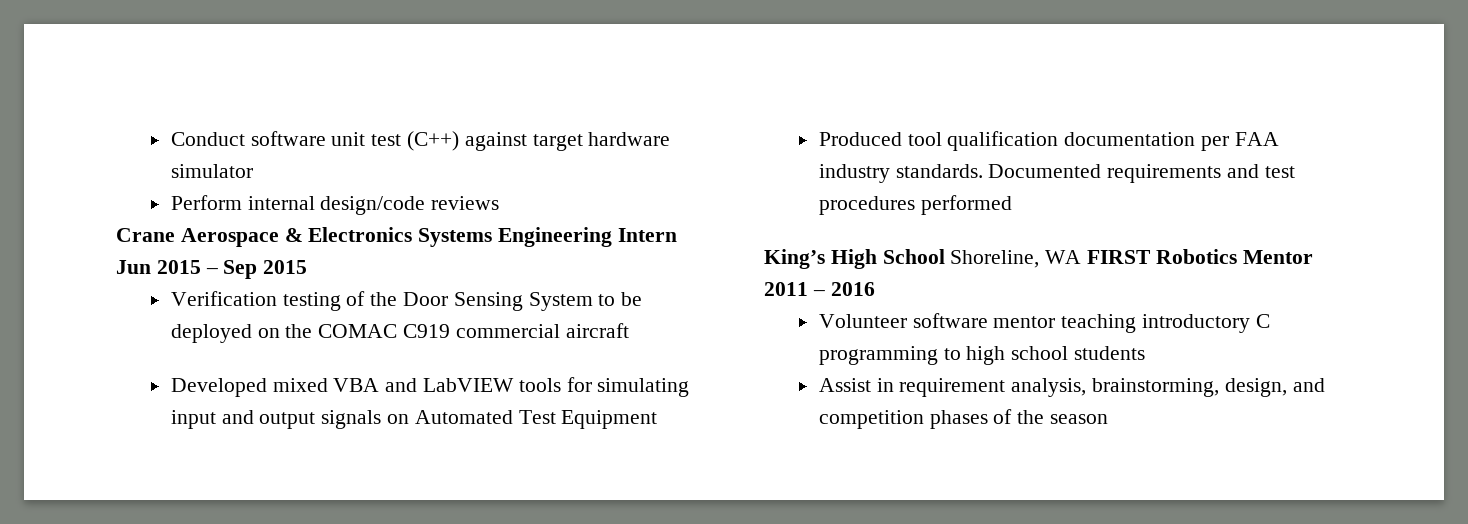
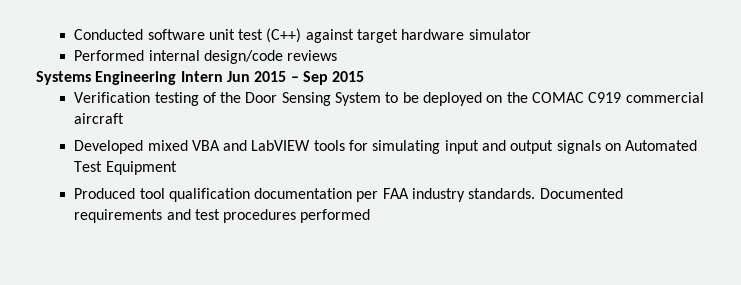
[170,132,245,146] Conduct -> [74,29,144,40] Conducted
[170,195,242,210] Perform -> [74,50,145,61] Performed
[116,227,413,247] Crane Aerospace & Electronics -> (338, 55) none
[764,249,1313,269] [764,282,875,296] [818,313,1270,333] [818,346,1145,365] [818,378,1325,397] [818,409,1108,429] // King’s High School Shoreline, WA FIRST Robotics Mentor 2011 – 2016 // Volunteer software mentor teaching introductory C programming to high school students // Assist in requirement analysis, brainstorming, design, and competition phases of the season -> (371, 216) none

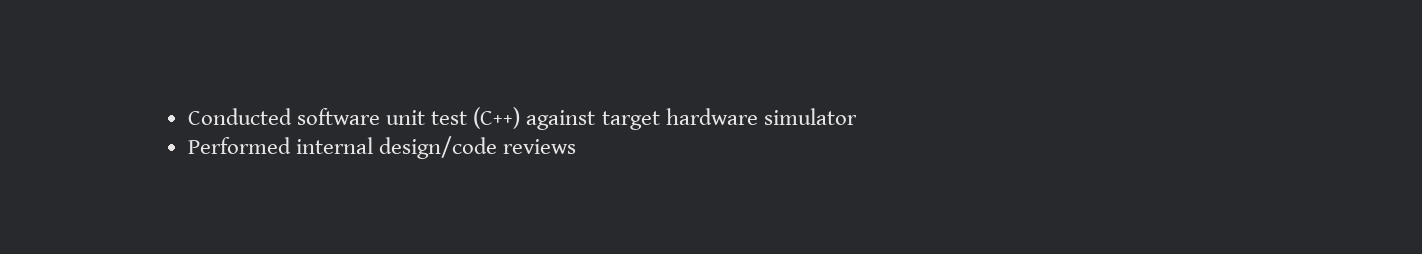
[36,71,365,85] [74,92,704,106] [74,113,125,124] [74,140,698,154] [74,161,177,175] [74,188,623,202] [74,209,371,223] // Systems Engineering Intern Jun 2015 – Sep 2015 // Verification testing of the Door Sensing System to be deployed on the COMAC C919 commercial aircraft // Developed mixed VBA and LabVIEW tools for simulating input and output signals on Automated Test Equipment // Produced tool qualification documentation per FAA industry standards. Documented requirements and test procedures performed -> (577, 146) none

